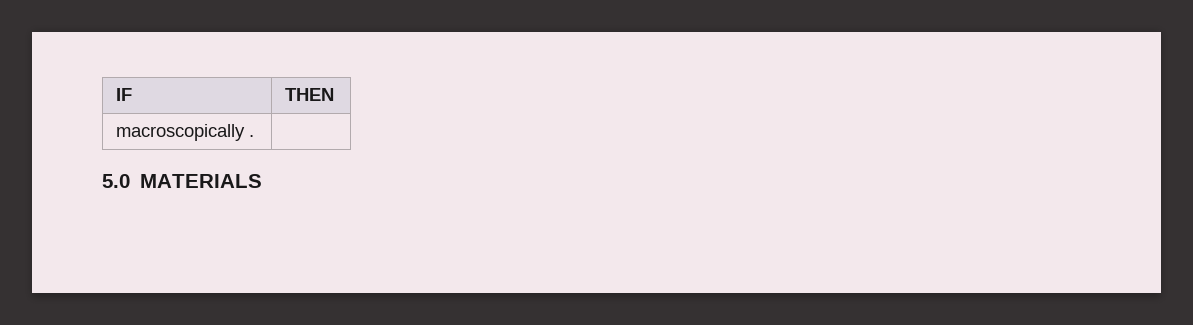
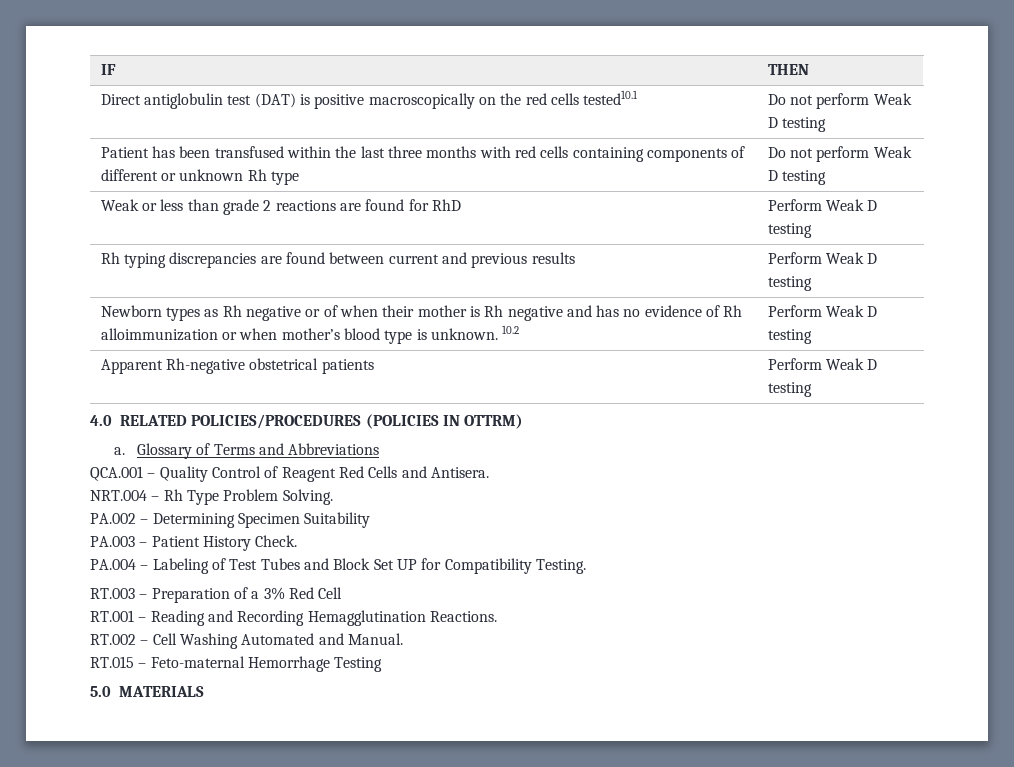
[116,124,255,141] macroscopically . | -> [100,90,639,109] [767,93,912,109] [767,117,826,132] [100,146,746,162] [100,169,299,185] [767,146,912,162] [767,170,826,185] [100,199,461,215] [767,199,878,211] [767,223,812,238] [100,252,575,268] [767,252,878,264] [767,276,812,291] [100,305,743,321] [100,325,520,344] [767,305,878,317] [767,329,812,344] [100,358,374,374] [767,358,878,370] [767,382,812,397] [90,414,524,429] [113,443,380,459] [90,466,489,482] [90,489,333,505] [90,512,371,528] [90,535,298,551] [90,558,586,574] [90,587,343,603] [90,610,497,626] [90,633,403,649] [90,656,383,672] Direct antiglobulin test (DAT) is positive macroscopically on the red cells tested10.1 | Do not perform Weak D testing // Patient has been transfused within the last three months with red cells containing components of different or unknown Rh type | Do not perform Weak D testing // Weak or less than grade 2 reactions are found for RhD | Perform Weak D testing // Rh typing discrepancies are found between current and previous results | Perform Weak D testing // Newborn types as Rh negative or of when their mother is Rh negative and has no evidence of Rh alloimmunization or when mother’s blood type is unknown. 10.2 | Perform Weak D testing // Apparent Rh-negative obstetrical patients | Perform Weak D testing // 4.0 RELATED POLICIES/PROCEDURES (POLICIES IN OTTRM) // a. Glossary of Terms and Abbreviations // QCA.001 – Quality Control of Reagent Red Cells and Antisera. // NRT.004 – Rh Type Problem Solving. // PA.002 – Determining Specimen Suitability // PA.003 – Patient History Check. // PA.004 – Labeling of Test Tubes and Block Set UP for Compatibility Testing. // RT.003 – Preparation of a 3% Red Cell // RT.001 – Reading and Recording Hemagglutination Reactions. // RT.002 – Cell Washing Automated and Manual. // RT.015 – Feto-maternal Hemorrhage Testing

